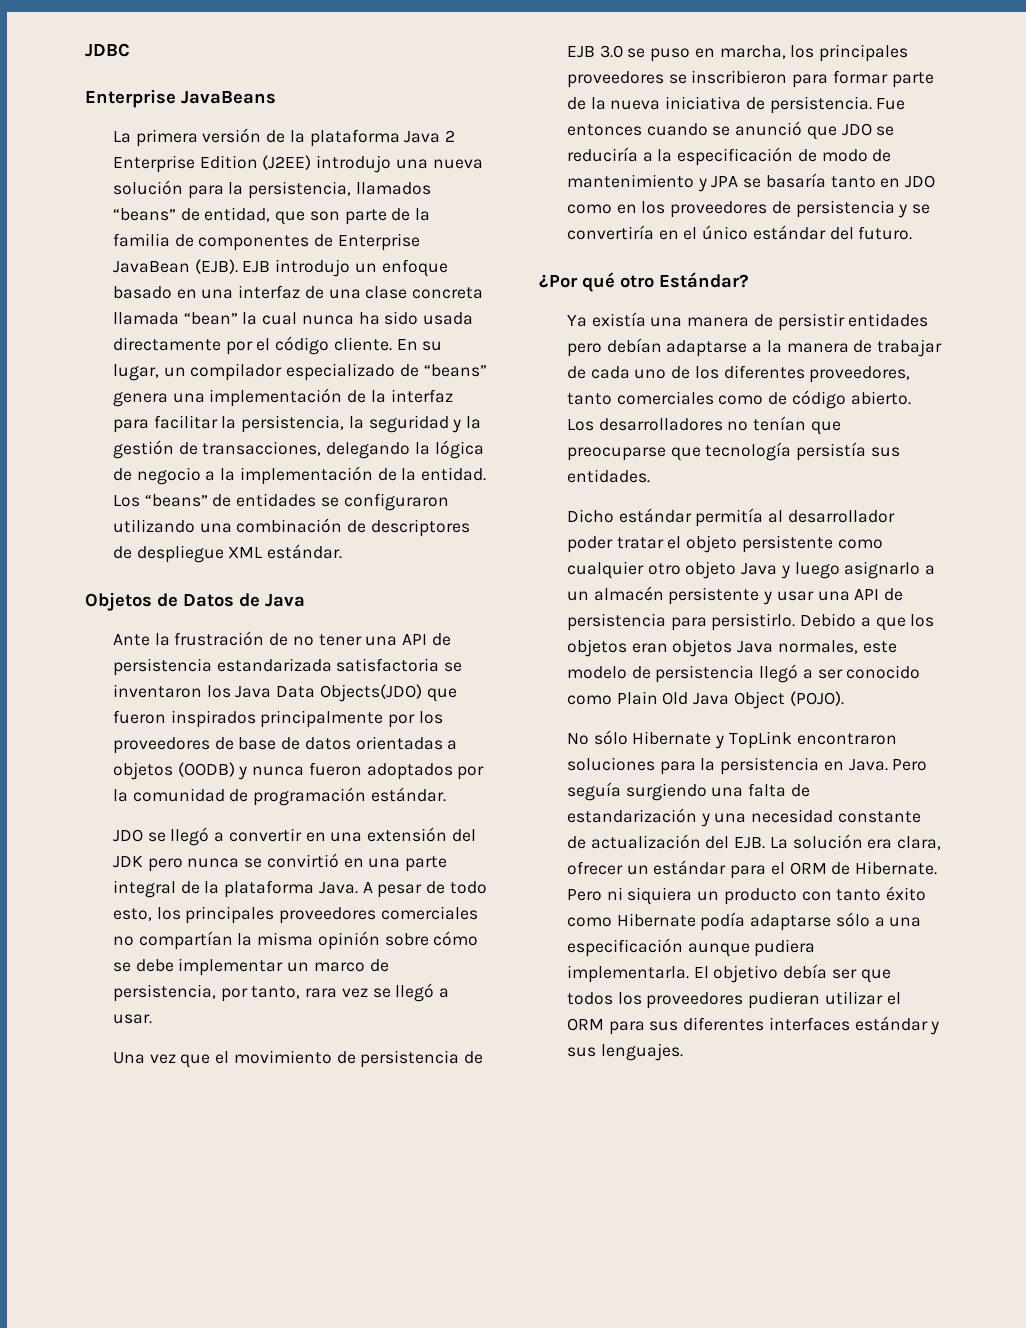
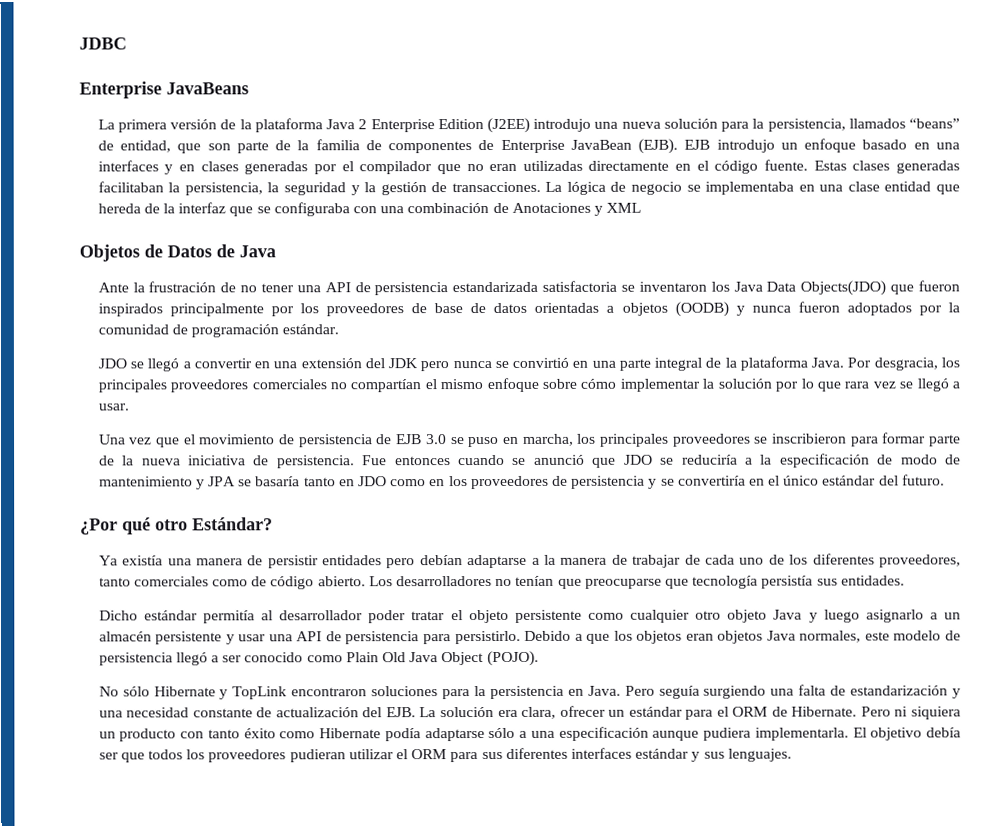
[238,285,483,299] [112,311,473,325] [112,336,443,355] [112,363,487,381] [112,388,453,407] [112,415,218,433] interfaz de una clase concreta llamada “bean” la cual nunca ha sido usada directamente por el código cliente. En su lugar, un compilador especializado de “beans” genera una implementación de la interfaz para facilitar -> [97,159,960,175] [97,181,164,193] interfaces y en clases generadas por el compilador que no eran utilizadas directamente en el código fuente. Estas clases generadas facilitaban
[202,440,484,459] [112,466,486,485] [112,493,449,511] [112,518,470,537] [112,545,224,563] transacciones, delegando la lógica de negocio a la implementación de la entidad. Los “beans” de entidades se configuraron utilizando una combinación de descriptores de despliegue -> [451,181,961,195] [97,202,603,217] transacciones. La lógica de negocio se implementaba en una clase entidad que hereda de la interfaz que se configuraba con una combinación de Anotaciones y
[267,544,343,559] estándar. -> (642, 207) none
[362,881,487,898] [112,908,152,921] A pesar de todo esto, -> [847,357,938,371] Por desgracia,
[237,931,479,950] [112,958,389,976] [112,984,301,1002] la misma opinión sobre cómo se debe implementar un marco de persistencia, por tanto, -> [424,377,841,393] el mismo enfoque sobre cómo implementar la solución por lo que

